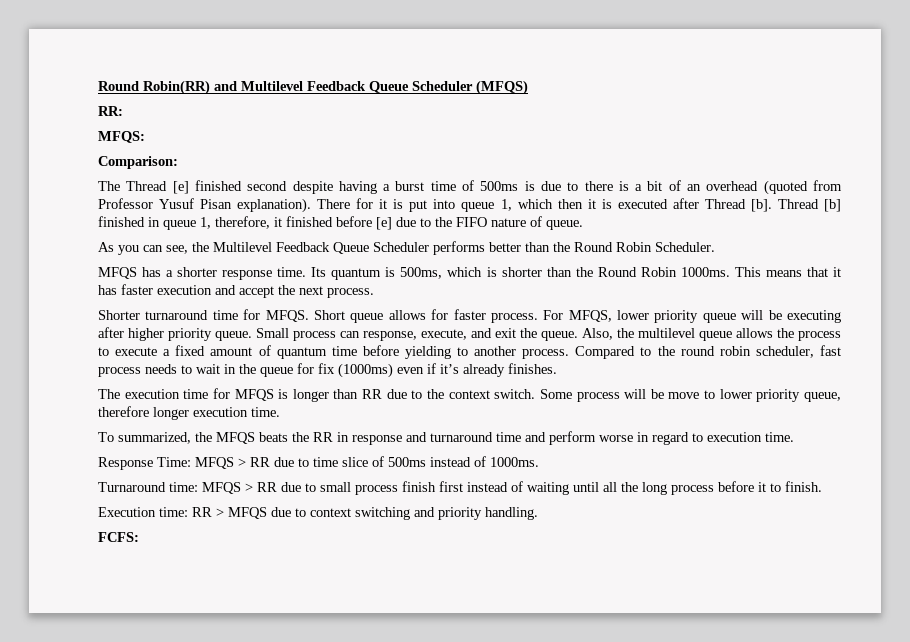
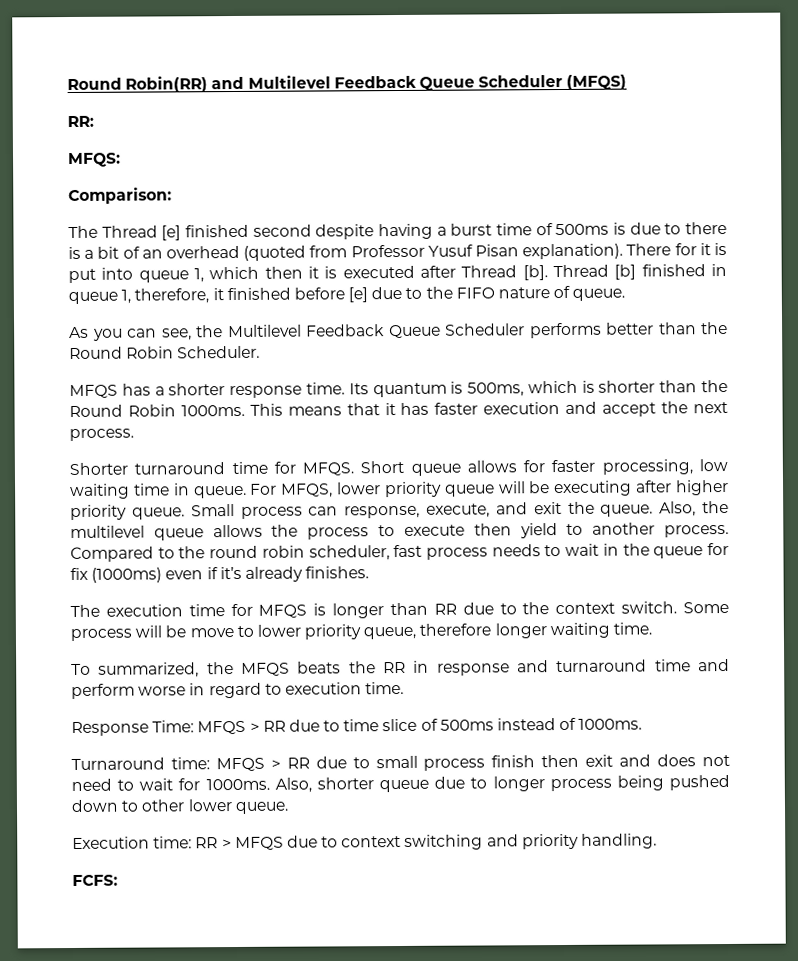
[490,313,538,323] process. -> [601,458,728,475] [70,483,247,500] processing, low waiting time in queue.
[163,345,451,359] a fixed amount of quantum time before yielding -> [473,523,558,539] then yield
[193,407,248,417] execution -> [549,622,610,639] waiting
[439,481,822,495] first instead of waiting until all the long process before it to finish. -> [541,754,731,768] [71,774,730,793] [71,799,289,815] then exit and does not need to wait for 1000ms. Also, shorter queue due to longer process being pushed down to other lower queue.

